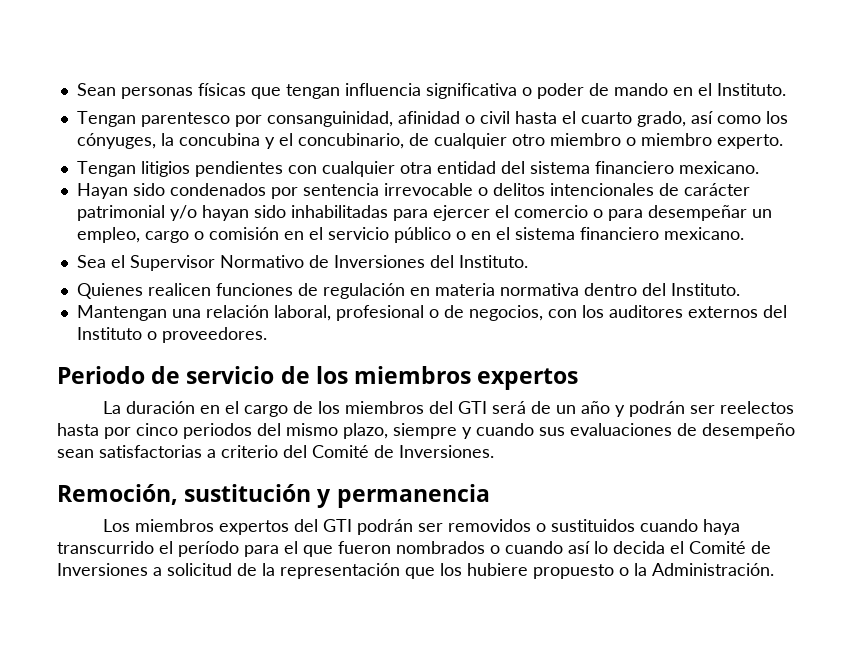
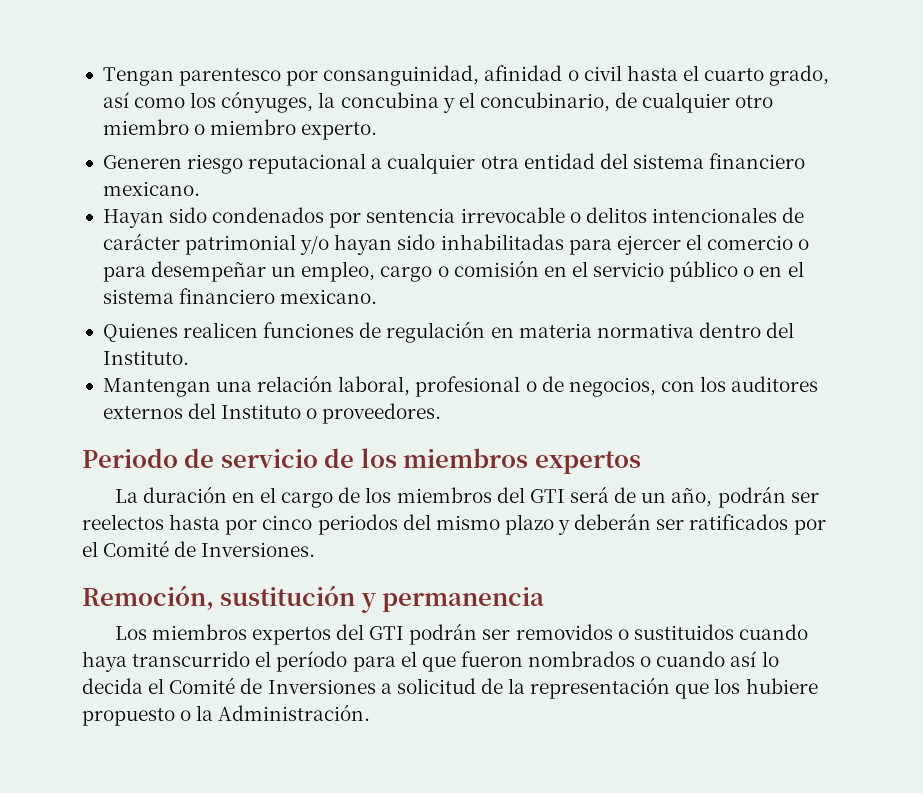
[76,83,786,99] Sean personas físicas que tengan influencia significativa o poder de mando en el Instituto. // -> (102, 76) none
[76,161,317,177] Tengan litigios pendientes con -> [102,153,383,174] Generen riesgo reputacional a
[76,255,528,271] // Sea el Supervisor Normativo de Inversiones del Instituto. -> (378, 296) none
[580,401,625,417] año y -> [671,488,713,507] año,
[343,423,795,439] [57,445,307,458] plazo, siempre y cuando sus evaluaciones de desempeño sean satisfactorias a criterio del -> [504,513,826,535] [82,541,98,557] plazo y deberán ser ratificados por el

